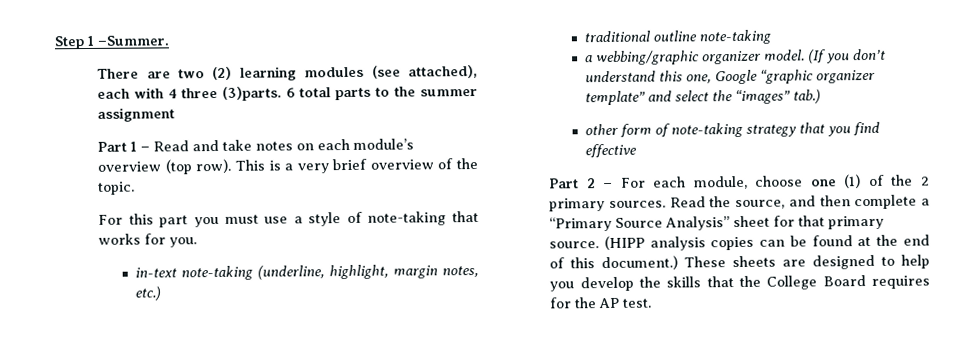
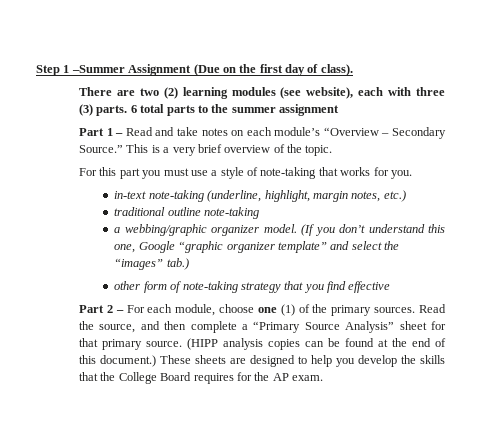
[97,35,169,46] –Summer. -> [71,64,353,76] –Summer Assignment (Due on the first day of class).
[408,64,478,79] attached), -> [306,87,354,99] website),
[167,86,282,101] 4 three (3)parts. -> [416,87,445,96] [79,104,128,116] three (3) parts.
[97,158,232,175] overview (top row). -> [323,127,447,139] [79,145,124,153] “Overview – Secondary Source.”
[920,176,931,186] 2 -> (328, 308) none
[622,298,652,308] test. -> [292,375,324,381] exam.

